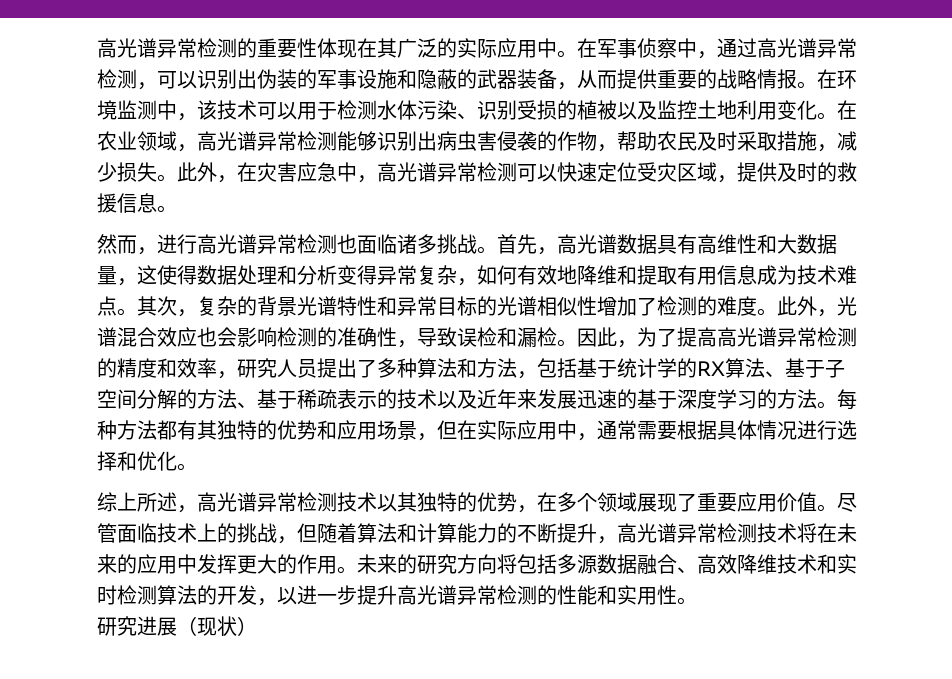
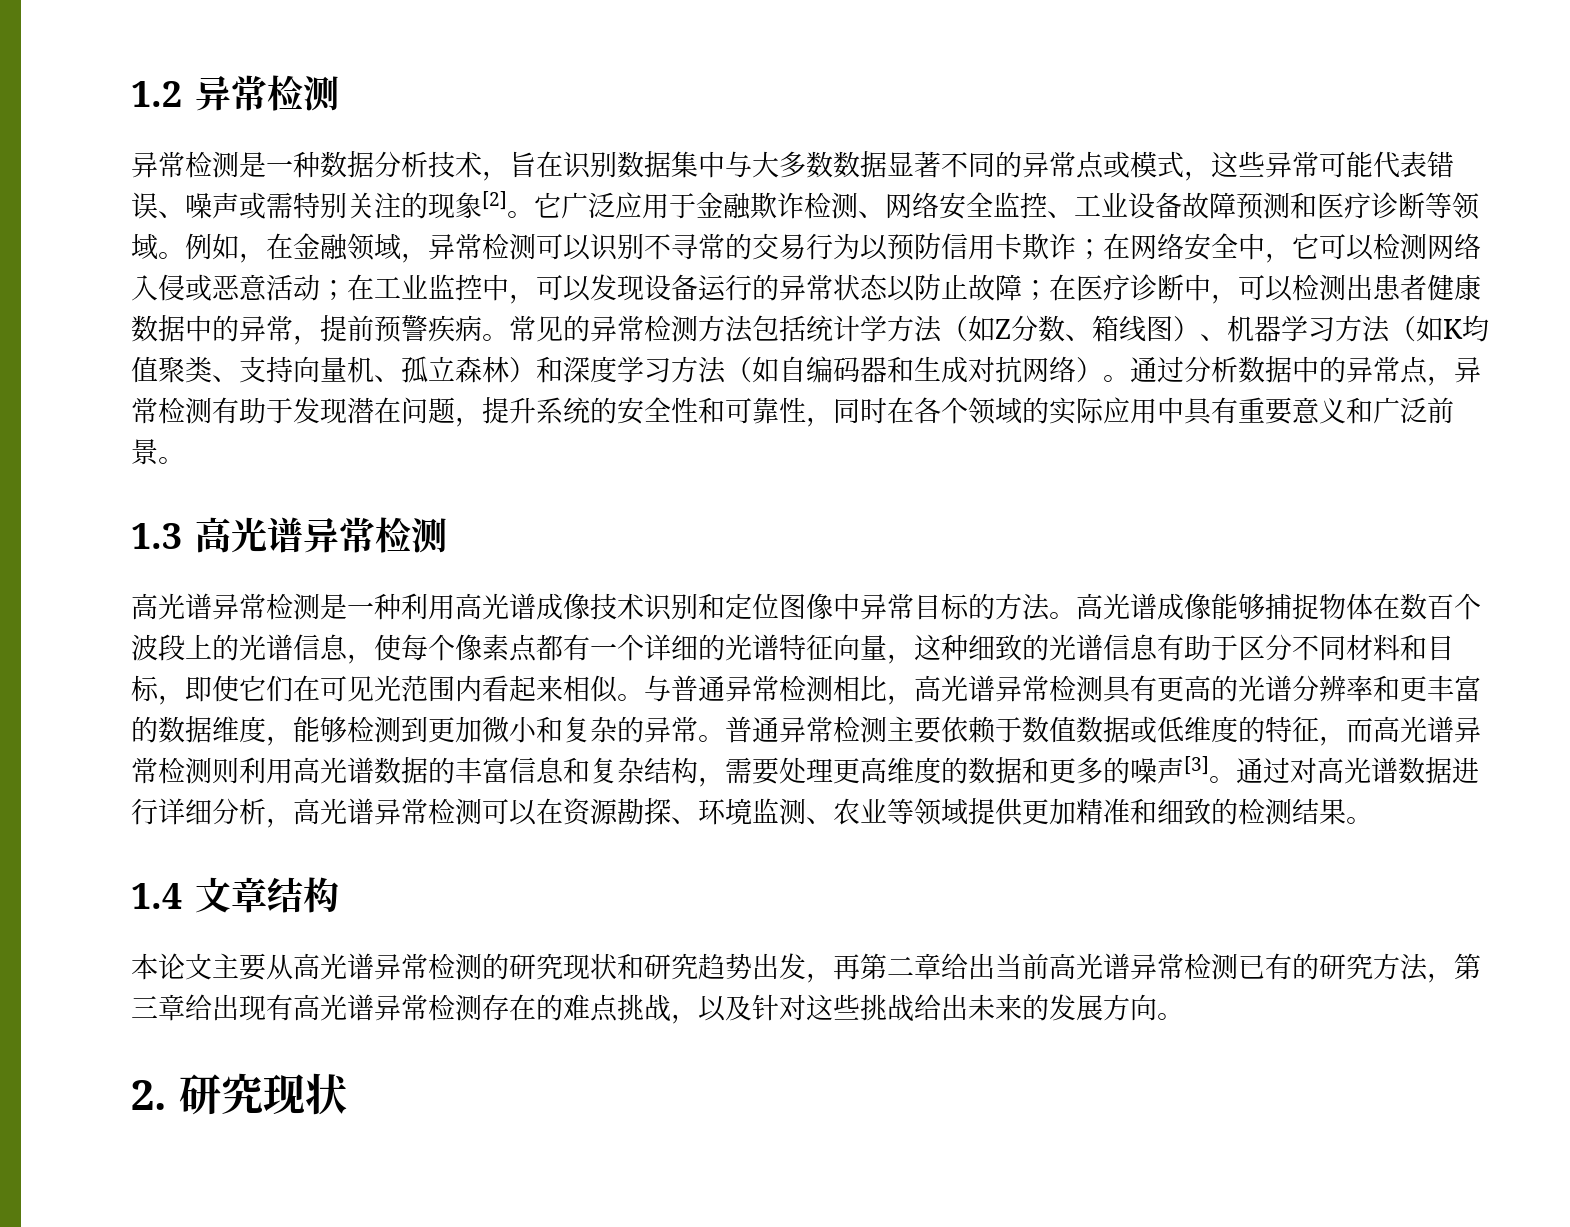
[97,38,857,59] [97,69,857,90] [97,100,857,121] [97,131,857,152] [97,162,357,183] 高光谱异常检测的重要性体现在其广泛的实际应用中。在军事侦察中，通过高光谱异常检测，可以识别出伪装的军事设施和隐蔽的武器装备，从而提供重要的战略情报。在环境监测中，该技术可以用于检测水体污染、识别受损的植被以及监控土地利用变化。在农业领域，高光谱异常检测能够识别出病虫害侵袭的作物，帮助农民及时采取措施，减少损失。此外，在灾害应急中 -> [131,75,340,111] [131,151,1454,181] [131,191,507,219] [507,192,1480,220] [131,233,1481,263] [131,274,1481,304] [131,315,1489,345] [131,356,1481,386] [131,397,1454,427] [131,439,185,465] [131,517,448,553] [131,593,1481,621] [131,634,1454,664] [131,675,1481,705] [131,716,1481,746] [131,756,1209,787] [1209,757,1479,784] [131,798,266,825] 1.2异常检测 // 异常检测是一种数据分析技术，旨在识别数据集中与大多数数据显著不同的异常点或模式，这些异常可能代表错误、噪声或需特别关注的现象[2]。它广泛应用于金融欺诈检测、网络安全监控、工业设备故障预测和医疗诊断等领域。例如，在金融领域，异常检测可以识别不寻常的交易行为以预防信用卡欺诈；在网络安全中，它可以检测网络入侵或恶意活动；在工业监控中，可以发现设备运行的异常状态以防止故障；在医疗诊断中，可以检测出患者健康数据中的异常，提前预警疾病。常见的异常检测方法包括统计学方法（如Z分数、箱线图）、机器学习方法（如K均值聚类、支持向量机、孤立森林）和深度学习方法（如自编码器和生成对抗网络）。通过分析数据中的异常点，异常检测有助于发现潜在问题，提升系统的安全性和可靠性，同时在各个领域的实际应用中具有重要意义和广泛前景。 // 1.3高光谱异常检测 // 高光谱异常检测是一种利用高光谱成像技术识别和定位图像中异常目标的方法。高光谱成像能够捕捉物体在数百个波段上的光谱信息，使每个像素点都有一个详细的光谱特征向量，这种细致的光谱信息有助于区分不同材料和目标，即使它们在可见光范围内看起来相似。与普通异常检测相比，高光谱异常检测具有更高的光谱分辨率和更丰富的数据维度，能够检测到更加微小和复杂的异常。普通异常检测主要依赖于数值数据或低维度的特征，而高光谱异常检测则利用高光谱数据的丰富信息和复杂结构，需要处理更高维度的数据和更多的噪声[3]。通过对高光谱数据进行详细分析
[557,162,857,183] [97,193,177,213] [97,234,837,255] [97,265,857,286] [97,296,857,317] [97,327,857,348] [97,358,845,379] [97,389,857,410] [97,420,857,441] [97,451,197,471] [97,492,857,513] [97,523,857,544] [97,554,857,574] [97,585,697,606] [97,616,257,636] 快速定位受灾区域，提供及时的救援信息。 // 然而，进行高光谱异常检测也面临诸多挑战。首先，高光谱数据具有高维性和大数据量，这使得数据处理和分析变得异常复杂，如何有效地降维和提取有用信息成为技术难点。其次，复杂的背景光谱特性和异常目标的光谱相似性增加了检测的难度。此外，光谱混合效应也会影响检测的准确性，导致误检和漏检。因此，为了提高高光谱异常检测的精度和效率，研究人员提出了多种算法和方法，包括基于统计学的RX算法、基于子空间分解的方法、基于稀疏表示的技术以及近年来发展迅速的基于深度学习的方法。每种方法都有其独特的优势和应用场景，但在实际应用中，通常需要根据具体情况进行选择和优化。 // 综上所述，高光谱异常检测技术以其独特的优势，在多个领域展现了重要应用价值。尽管面临技术上的挑战，但随着算法和计算能力的不断提升，高光谱异常检测技术将在未来的应用中发挥更大的作用。未来的研究方向将包括多源数据融合、高效降维技术和实时检测算法的开发，以进一步提升高光谱异常检测的性能和实用性。 // 研究进展（现状） -> [536,798,1373,826] [131,877,340,913] [131,953,1481,983] [131,994,1184,1024] [131,1073,349,1115] 在资源勘探、环境监测、农业等领域提供更加精准和细致的检测结果。 // 1.4文章结构 // 本论文主要从高光谱异常检测的研究现状和研究趋势出发，再第二章给出当前高光谱异常检测已有的研究方法，第三章给出现有高光谱异常检测存在的难点挑战，以及针对这些挑战给出未来的发展方向。 // 2.研究现状

